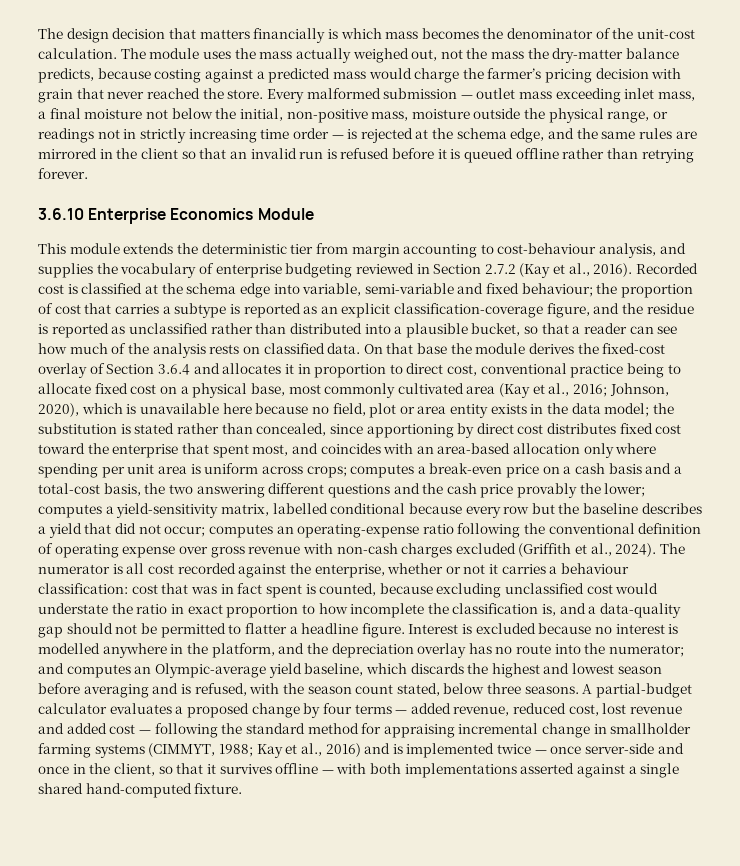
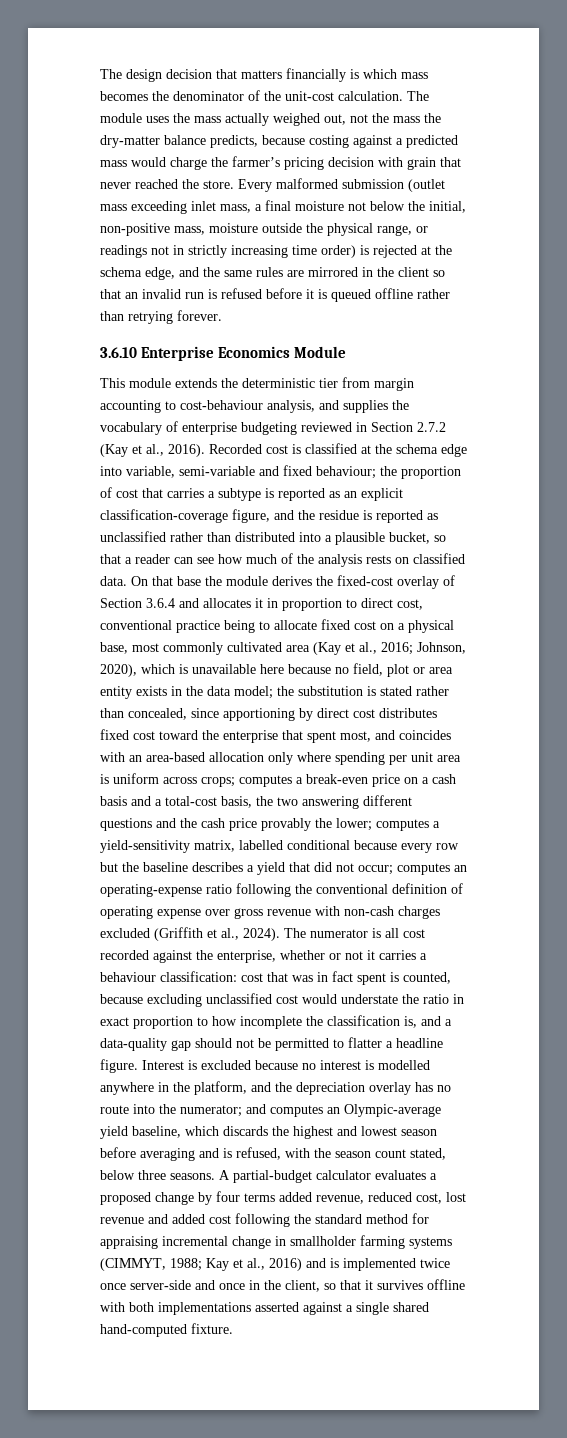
[460,88,516,99] — outlet -> [408,179,445,192] (outlet
[292,128,344,139] order — -> [321,245,356,258] order)
[395,710,408,714] — -> (275, 1197) none
[138,730,151,734] — -> (231, 1219) none
[534,750,547,754] — -> (450, 1263) none
[321,770,334,774] — -> (465, 1284) none

